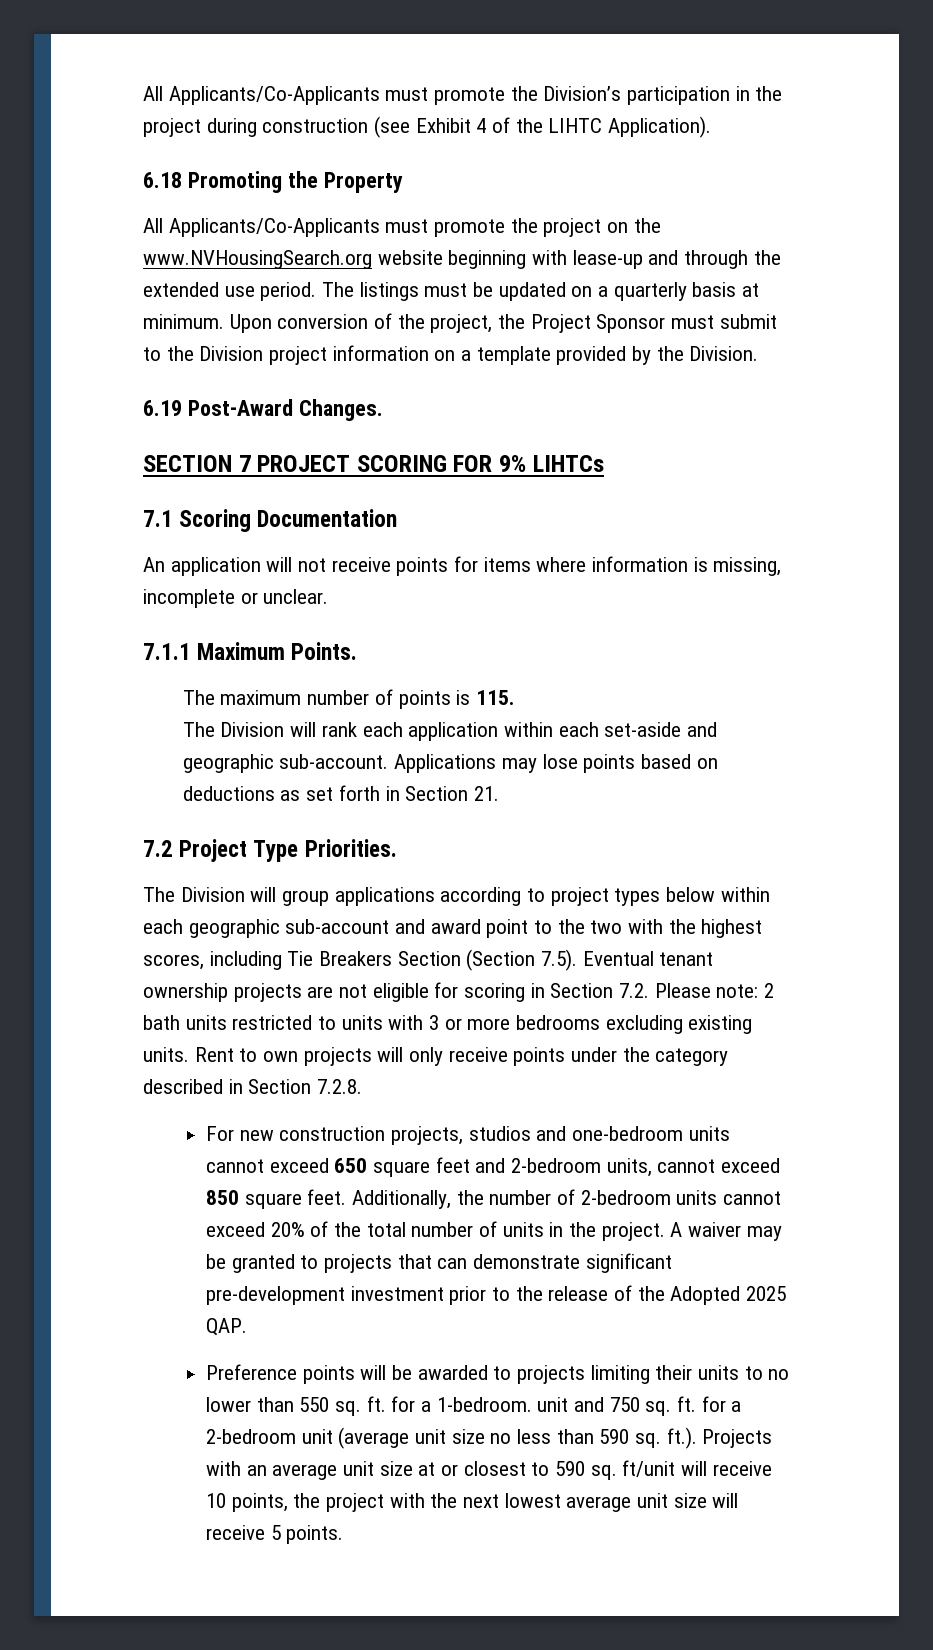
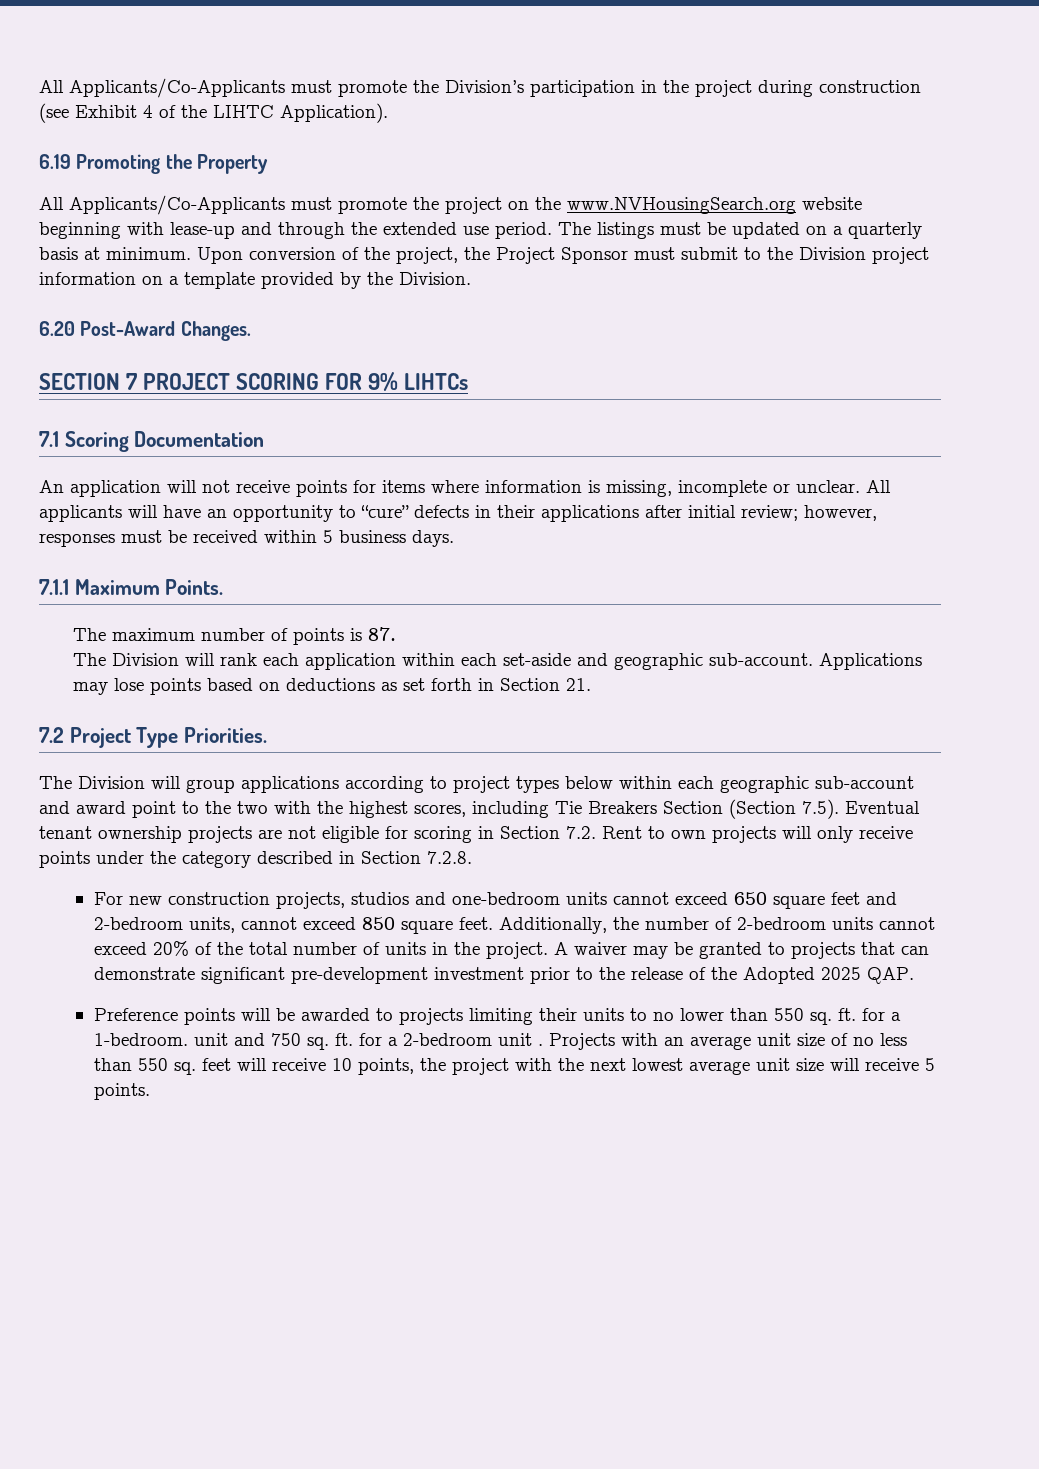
[143,172,182,188] 6.18 -> [39,154,71,169] 6.19
[143,400,182,416] 6.19 -> [39,321,75,336] 6.20
(329, 596) none -> [866,480,891,493] [39,505,877,522] [39,530,454,547] All applicants will have an opportunity to “cure” defects in their applications after initial review; however, responses must be received within 5 business days.
[475,690,514,705] 115. -> [367,627,396,641] 87.
[654,983,775,998] [143,1015,753,1034] [143,1047,189,1062] Please note: 2 bath units restricted to units with 3 or more bedrooms excluding existing units. -> (596, 832) none
[338,1427,697,1449] (average unit size no less than 590 sq. ft.). -> [537,1044,543,1046] .
[418,1460,676,1480] at or closest to 590 sq. ft/unit -> [830,1033,907,1046] [93,1058,231,1075] of no less than 550 sq. feet

